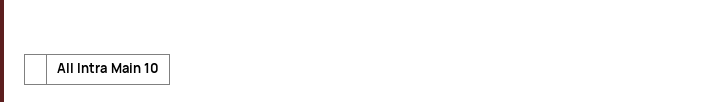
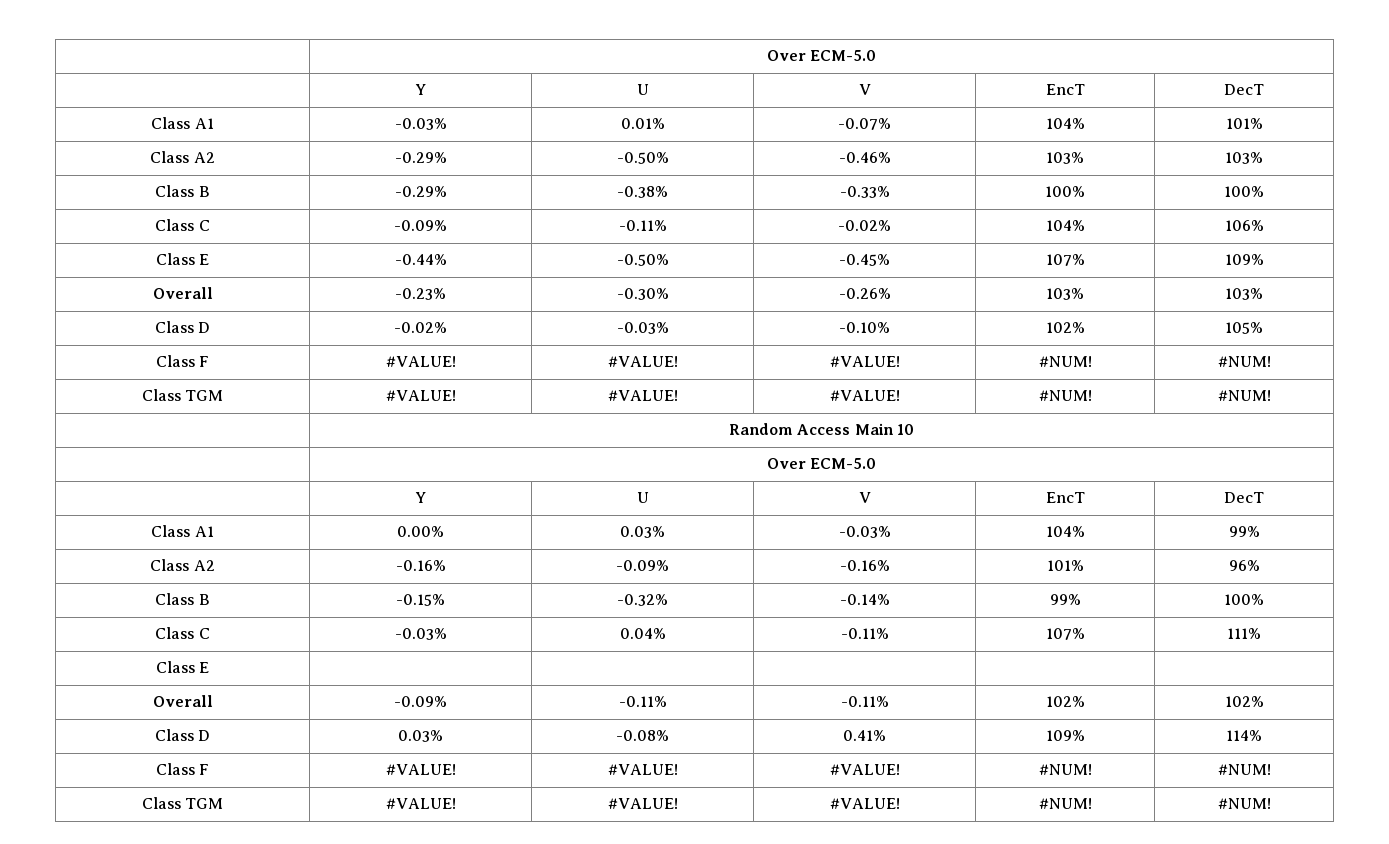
[56,63,160,73] | All Intra Main 10 -> [766,50,877,61] [415,84,427,95] [636,84,649,95] [858,84,871,95] [1045,84,1085,95] [1224,84,1264,95] [151,117,214,129] [394,118,447,130] [620,118,665,129] [838,118,891,130] [1045,118,1085,129] [1225,118,1263,129] [150,151,215,163] [394,152,447,163] [616,152,669,164] [838,152,891,163] [1046,152,1084,164] [1225,152,1263,164] [155,185,210,197] [394,186,447,197] [617,186,668,198] [839,186,890,198] [1045,186,1085,197] [1224,186,1264,197] [155,219,210,231] [394,220,448,231] [618,220,667,231] [838,220,891,231] [1045,220,1085,231] [1224,220,1264,231] [155,253,210,265] [394,254,447,265] [616,254,669,266] [839,254,890,266] [1045,254,1085,266] [1224,254,1264,265] [152,287,213,299] [395,288,447,300] [616,288,669,300] [838,288,891,299] [1046,288,1084,300] [1225,288,1263,300] [154,321,211,333] [394,322,448,333] [616,322,669,334] [839,322,890,333] [1045,322,1085,333] [1225,322,1263,334] [155,355,210,367] [385,356,456,367] [607,356,678,367] [829,356,900,367] [1038,356,1092,367] [1217,356,1271,367] [141,389,224,401] [385,390,456,401] [607,390,678,401] [829,390,900,401] [1038,390,1092,401] [1217,390,1271,401] [729,423,914,435] [766,458,877,469] [415,492,427,503] [636,492,649,503] [858,492,871,503] [1045,492,1085,503] [1224,492,1264,503] [151,525,214,537] [397,526,445,537] [620,526,665,538] [838,526,891,538] [1045,526,1085,537] [1228,526,1260,537] [150,559,215,571] [395,560,446,571] [616,560,669,571] [839,560,890,571] [1046,560,1084,571] [1228,560,1260,571] [155,593,210,605] [396,594,446,606] [617,594,668,606] [839,594,890,605] [1049,594,1081,605] [1224,594,1264,605] [155,627,210,639] [394,628,447,640] [619,628,666,639] [840,628,889,639] [1045,628,1085,640] [1227,628,1261,639] [155,661,210,673] [152,695,213,707] [394,696,448,707] [618,696,667,707] [840,696,889,707] [1045,696,1085,707] [1224,696,1264,707] [154,729,211,741] [398,730,444,742] [616,730,669,741] [843,730,886,741] [1045,730,1085,741] [1226,730,1262,741] [155,763,210,775] [385,764,456,775] [607,764,678,775] [829,764,900,775] [1038,764,1092,775] [1217,764,1271,775] [141,797,224,809] [385,798,456,809] [607,798,678,809] [829,798,900,809] [1038,798,1092,809] [1217,798,1271,809] | Over ECM-5.0 // | Y | U | V | EncT | DecT // Class A1 | -0.03% | 0.01% | -0.07% | 104% | 101% // Class A2 | -0.29% | -0.50% | -0.46% | 103% | 103% // Class B | -0.29% | -0.38% | -0.33% | 100% | 100% // Class C | -0.09% | -0.11% | -0.02% | 104% | 106% // Class E | -0.44% | -0.50% | -0.45% | 107% | 109% // Overall | -0.23% | -0.30% | -0.26% | 103% | 103% // Class D | -0.02% | -0.03% | -0.10% | 102% | 105% // Class F | #VALUE! | #VALUE! | #VALUE! | #NUM! | #NUM! // Class TGM | #VALUE! | #VALUE! | #VALUE! | #NUM! | #NUM! // | Random Access Main 10 // | Over ECM-5.0 // | Y | U | V | EncT | DecT // Class A1 | 0.00% | 0.03% | -0.03% | 104% | 99% // Class A2 | -0.16% | -0.09% | -0.16% | 101% | 96% // Class B | -0.15% | -0.32% | -0.14% | 99% | 100% // Class C | -0.03% | 0.04% | -0.11% | 107% | 111% // Class E | | | | | // Overall | -0.09% | -0.11% | -0.11% | 102% | 102% // Class D | 0.03% | -0.08% | 0.41% | 109% | 114% // Class F | #VALUE! | #VALUE! | #VALUE! | #NUM! | #NUM! // Class TGM | #VALUE! | #VALUE! | #VALUE! | #NUM! | #NUM!

